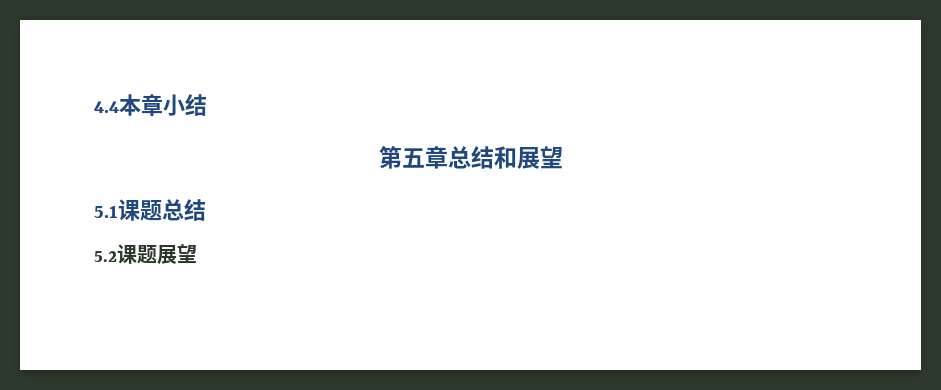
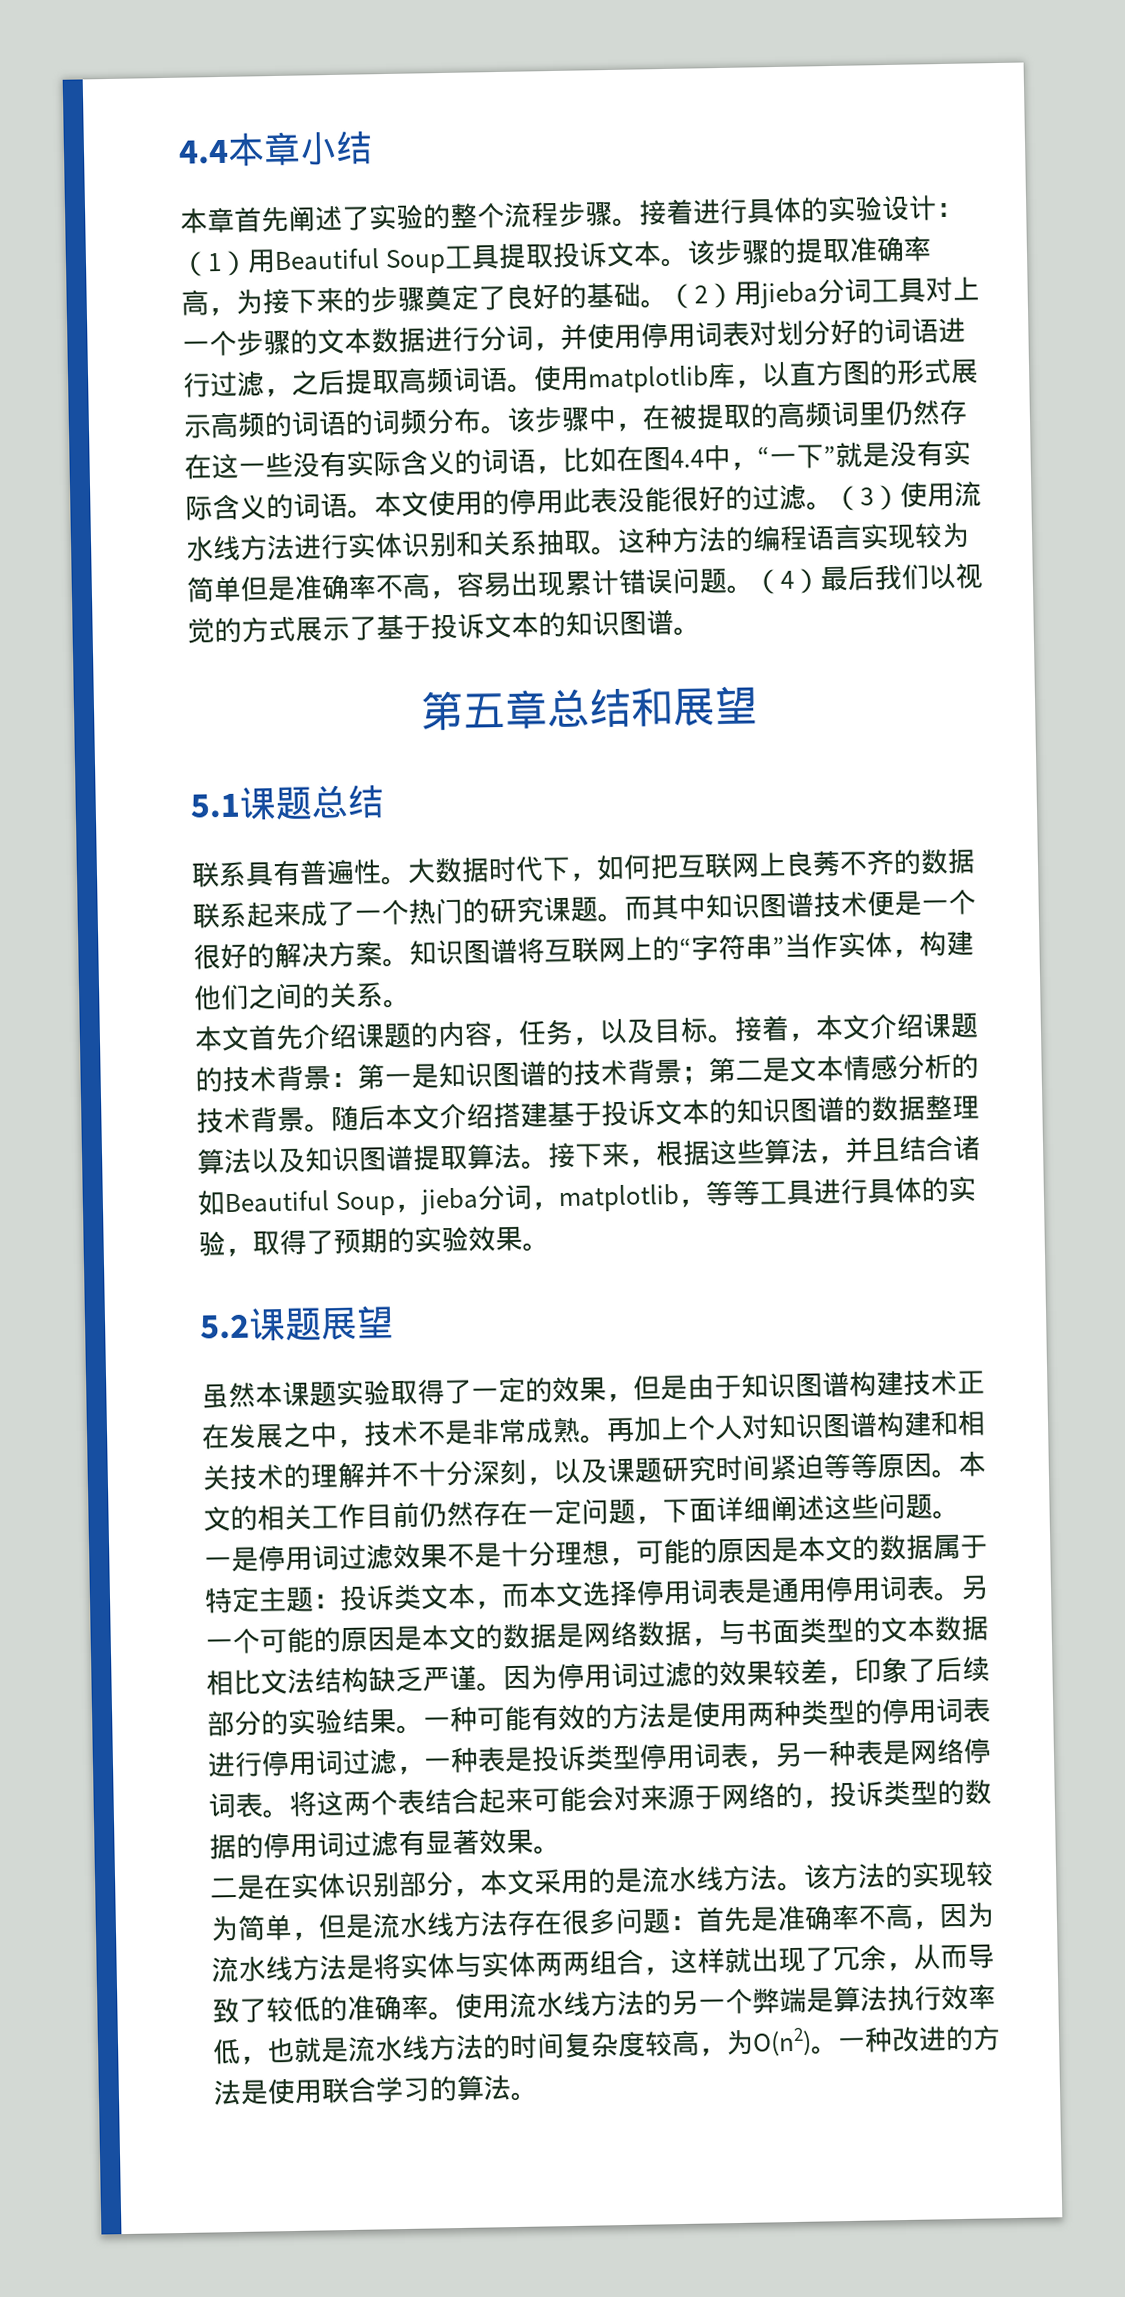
(207, 105) none -> [180,195,964,234] [180,236,933,277] [181,276,980,317] [182,317,966,357] [182,358,979,398] [183,399,968,439] [184,439,971,480] [185,481,982,521] [185,522,970,562] [186,562,983,603] [187,609,701,644] // 本章首先阐述了实验的整个流程步骤。接着进行具体的实验设计：（1）用Beautiful Soup工具提取投诉文本。该步骤的提取准确率高，为接下来的步骤奠定了良好的基础。（2）用jieba分词工具对上一个步骤的文本数据进行分词，并使用停用词表对划分好的词语进行过滤，之后提取高频词语。使用matplotlib库，以直方图的形式展示高频的词语的词频分布。该步骤中，在被提取的高频词里仍然存在这一些没有实际含义的词语，比如在图4.4中，“一下”就是没有实际含义的词语。本文使用的停用此表没能很好的过滤。（3）使用流水线方法进行实体识别和关系抽取。这种方法的编程语言实现较为简单但是准确率不高，容易出现累计错误问题。（4）最后我们以视觉的方式展示了基于投诉文本的知识图谱。
[94,244,197,264] 5.2课题展望 -> [191,848,976,888] [192,889,976,929] [193,930,974,970] [194,982,411,1011] [194,1012,979,1052] [195,1053,979,1093] [196,1094,980,1134] [196,1134,981,1175] [197,1175,978,1217] [198,1226,550,1258] [199,1305,394,1342] [201,1369,985,1409] [201,1410,986,1450] [202,1451,986,1491] [203,1492,960,1532] [204,1533,988,1573] [204,1575,989,1614] [205,1615,989,1655] [206,1656,990,1696] [207,1697,991,1737] [207,1737,992,1778] [208,1779,992,1819] [209,1829,561,1860] [210,1861,994,1900] [210,1902,995,1942] [211,1944,995,1983] [212,1984,996,2024] [212,2025,1001,2065] [213,2074,539,2106] 联系具有普遍性。大数据时代下，如何把互联网上良莠不齐的数据联系起来成了一个热门的研究课题。而其中知识图谱技术便是一个很好的解决方案。知识图谱将互联网上的“字符串”当作实体，构建他们之间的关系。 // 本文首先介绍课题的内容，任务，以及目标。接着，本文介绍课题的技术背景：第一是知识图谱的技术背景；第二是文本情感分析的技术背景。随后本文介绍搭建基于投诉文本的知识图谱的数据整理算法以及知识图谱提取算法。接下来，根据这些算法，并且结合诸如Beautiful Soup，jieba分词，matplotlib，等等工具进行具体的实验，取得了预期的实验效果。 // 5.2课题展望 // 虽然本课题实验取得了一定的效果，但是由于知识图谱构建技术正在发展之中，技术不是非常成熟。再加上个人对知识图谱构建和相关技术的理解并不十分深刻，以及课题研究时间紧迫等等原因。本文的相关工作目前仍然存在一定问题，下面详细阐述这些问题。 // 一是停用词过滤效果不是十分理想，可能的原因是本文的数据属于特定主题：投诉类文本，而本文选择停用词表是通用停用词表。另一个可能的原因是本文的数据是网络数据，与书面类型的文本数据相比文法结构缺乏严谨。因为停用词过滤的效果较差，印象了后续部分的实验结果。一种可能有效的方法是使用两种类型的停用词表进行停用词过滤，一种表是投诉类型停用词表，另一种表是网络停词表。将这两个表结合起来可能会对来源于网络的，投诉类型的数据的停用词过滤有显著效果。 // 二是在实体识别部分，本文采用的是流水线方法。该方法的实现较为简单，但是流水线方法存在很多问题：首先是准确率不高，因为流水线方法是将实体与实体两两组合，这样就出现了冗余，从而导致了较低的准确率。使用流水线方法的另一个弊端是算法执行效率低，也就是流水线方法的时间复杂度较高，为O(n2)。一种改进的方法是使用联合学习的算法。

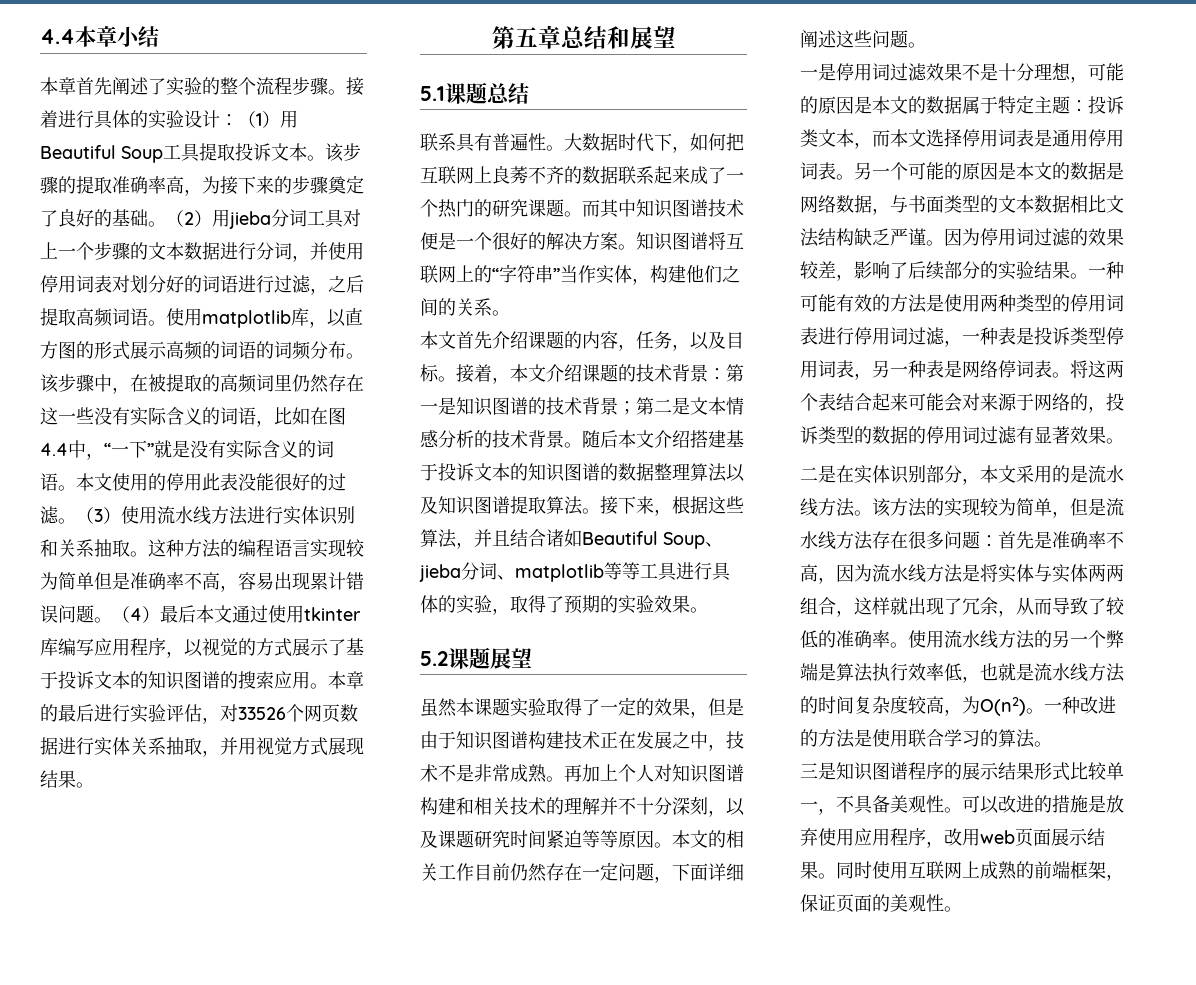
[874,564,930,591] 我们 -> [196,605,361,623] [40,638,184,658] 本文通过使用tkinter库编写应用程序，
(674, 622) none -> [220,671,364,689] [40,704,358,724] [40,737,364,757] [40,770,76,788] 的搜索应用。本章的最后进行实验评估，对33526个网页数据进行实体关系抽取，并用视觉方式展现结果
[394,1183,708,1215] ，jieba分词，matplotlib， -> [705,542,723,547] [419,562,604,582] 、jieba分词、matplotlib
[854,1656,909,1684] 印象 -> [854,261,890,279] 影响
(539, 2096) none -> [800,762,1124,781] [800,795,1124,815] [800,828,1105,848] [800,861,1124,881] [800,894,962,913] // 三是知识图谱程序的展示结果形式比较单一，不具备美观性。可以改进的措施是放弃使用应用程序，改用web页面展示结果。同时使用互联网上成熟的前端框架，保证页面的美观性。

